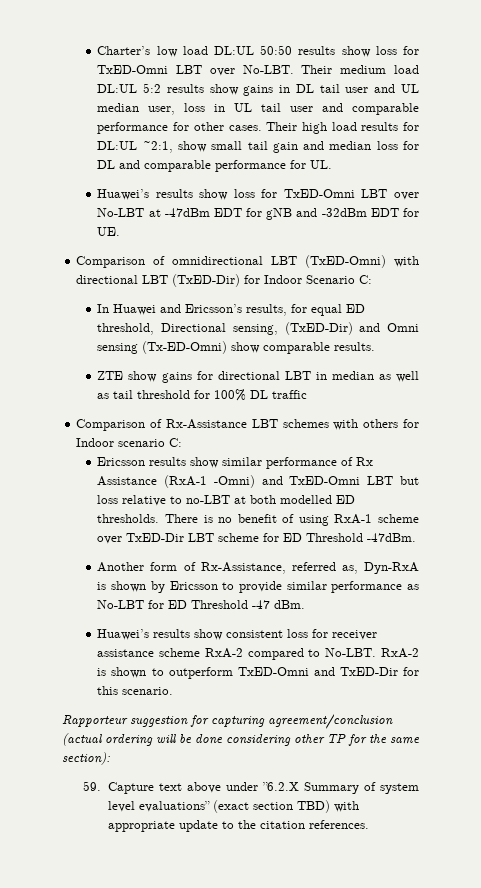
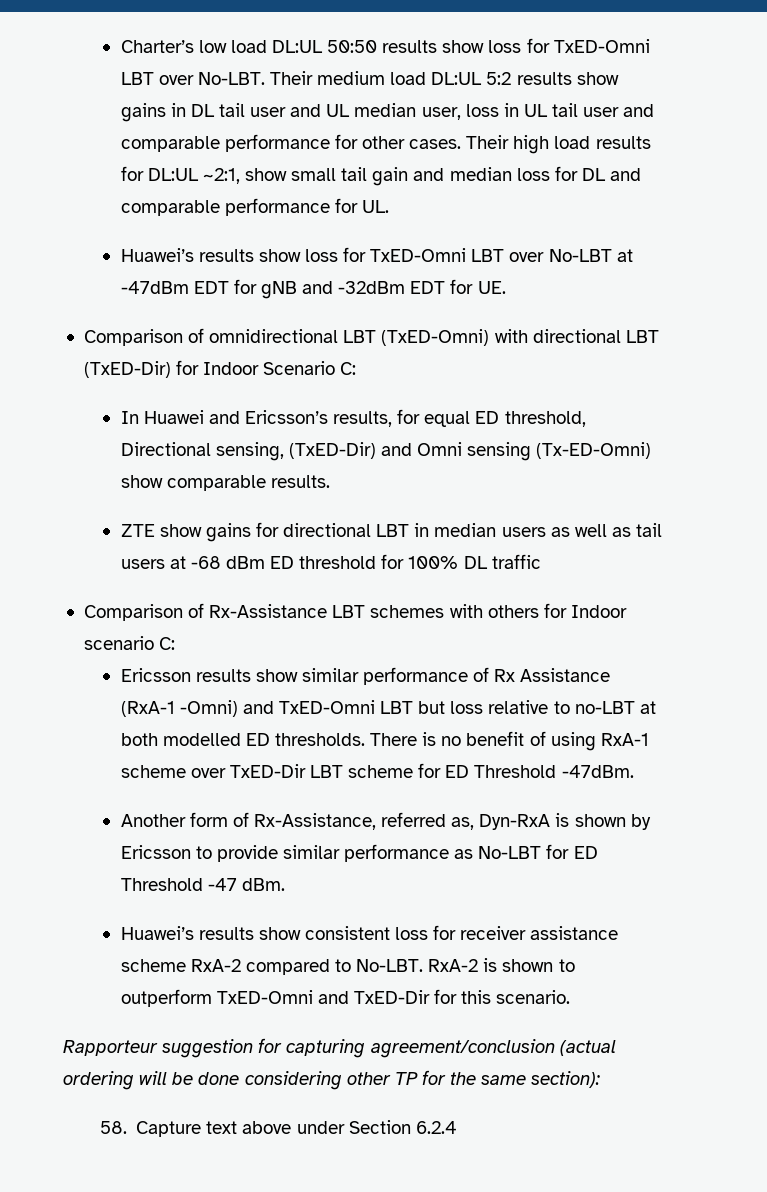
(374, 375) none -> [501,527,546,537] users
(134, 394) none -> [120,556,295,569] users at -68 dBm ED
[83,781,102,791] 59. -> [99,1121,127,1134] 58.
[262,782,419,794] [107,800,359,813] [107,820,369,832] ”6.2.X Summary of system level evaluations” (exact section TBD) with appropriate update to the citation references. -> [348,1120,457,1134] Section 6.2.4

